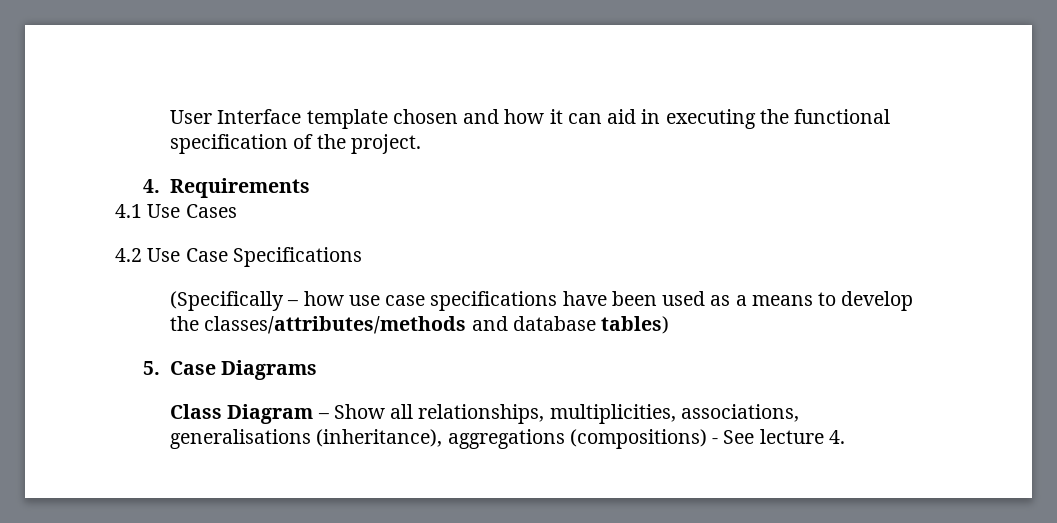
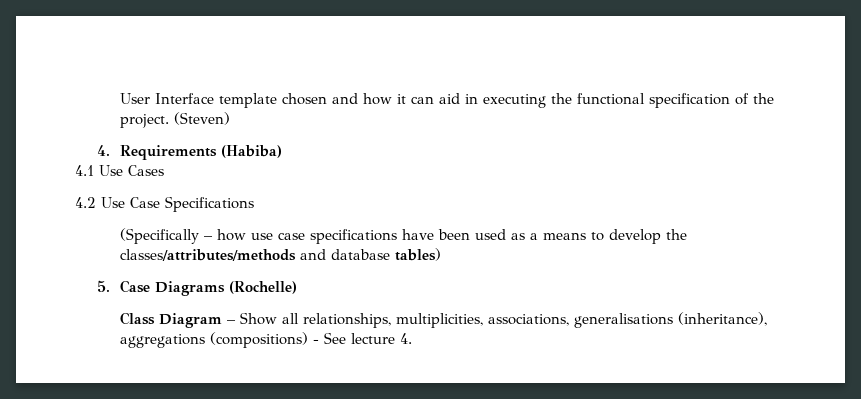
(421, 144) none -> [173,112,230,125] (Steven)
(311, 188) none -> [220,145,282,158] (Habiba)
(318, 370) none -> [228,281,297,294] (Rochelle)

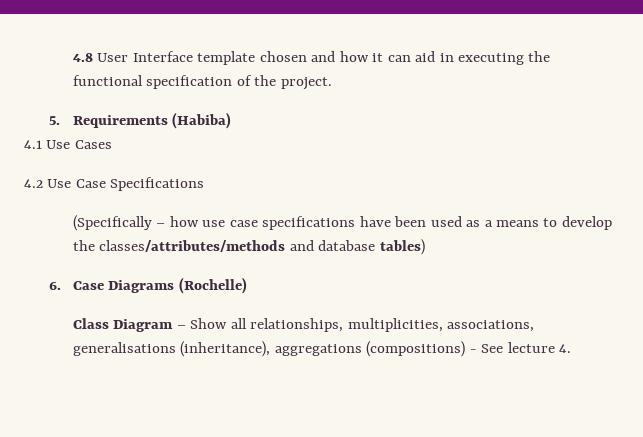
(119, 98) none -> [73,53,94,62] 4.8
[173,112,230,125] [97,145,111,156] (Steven) // 4. -> [48,116,60,125] // 5.
[97,280,111,292] 5. -> [48,282,61,290] 6.

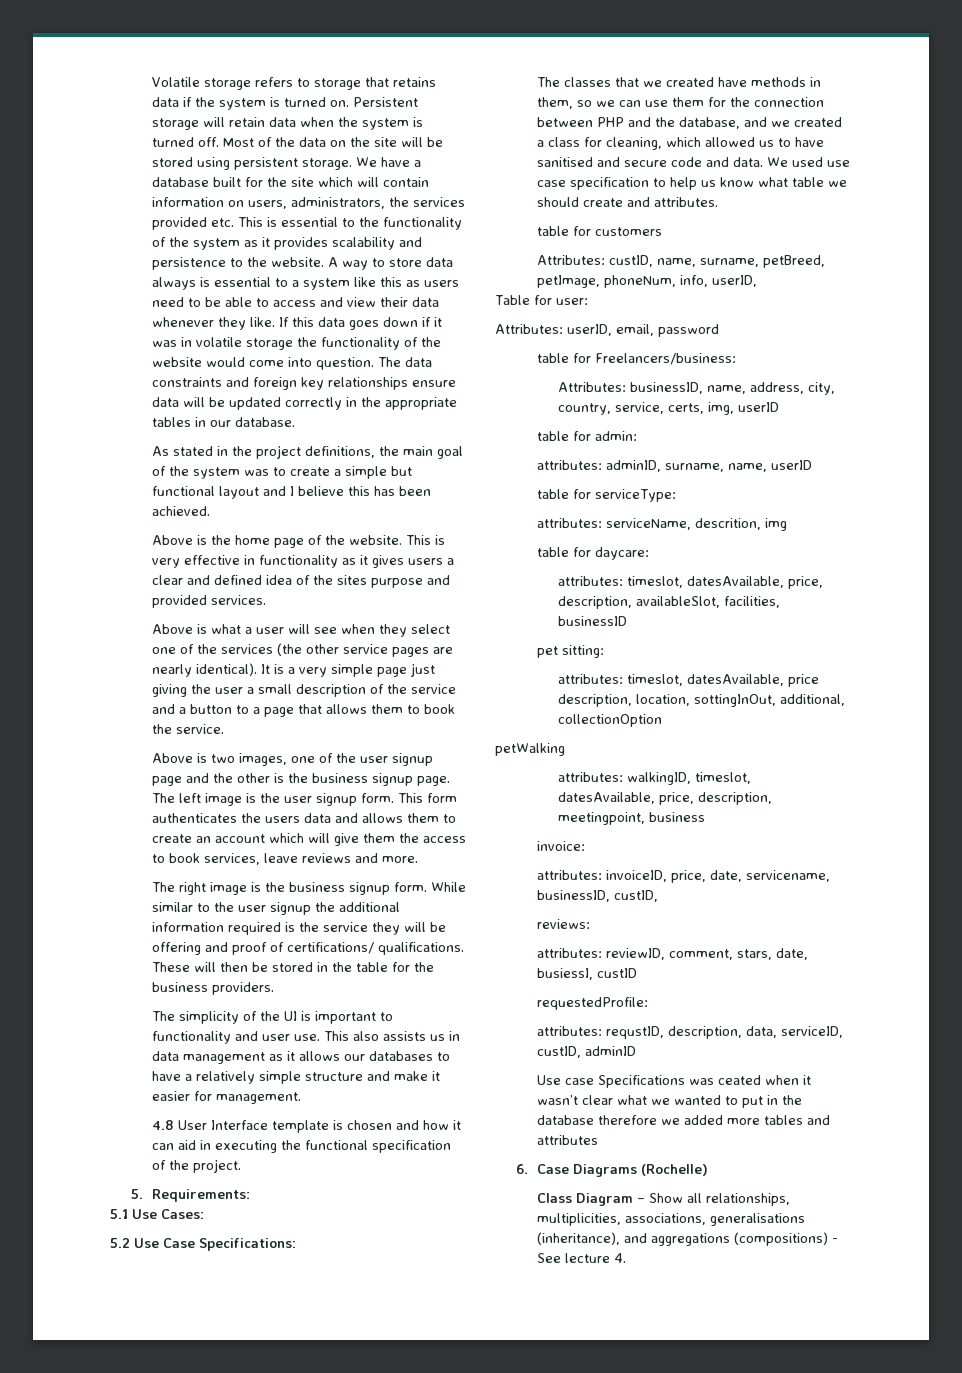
(73, 57) none -> [152,77,437,90] [152,97,419,110] [152,117,424,130] [152,137,444,147] [152,157,422,170] [152,177,430,187] [152,197,466,209] [152,217,463,230] [152,237,423,250] [152,257,454,270] [152,277,460,290] [152,297,440,307] [152,317,443,330] [152,337,442,350] [152,357,433,370] [152,377,457,390] [152,397,458,410] [152,417,296,427] [152,445,464,459] [152,466,413,479] [152,486,432,499] [152,506,211,516] [152,535,446,548] [152,555,455,568] [152,575,451,588] [152,595,267,608] [152,624,451,637] [152,643,454,657] [152,663,436,677] [152,684,457,697] [152,704,456,717] [152,724,225,734] [152,753,434,766] [152,773,451,786] [152,793,458,806] [152,813,457,823] [152,833,467,846] [152,853,419,865] [152,882,467,895] [152,902,401,915] [152,922,447,935] [152,942,465,955] [152,962,435,972] [152,982,275,995] [152,1011,394,1024] [152,1031,461,1044] [152,1051,451,1064] [152,1071,441,1084] [152,1091,302,1104] Volatile storage refers to storage that retains data if the system is turned on. Persistent storage will retain data when the system is turned off. Most of the data on the site will be stored using persistent storage. We have a database built for the site which will contain information on users, administrators, the services provided etc. This is essential to the functionality of the system as it provides scalability and persistence to the website. A way to store data always is essential to a system like this as users need to be able to access and view their data whenever they like. If this data goes down if it was in volatile storage the functionality of the website would come into question. The data constraints and foreign key relationships ensure data will be updated correctly in the appropriate tables in our database. // As stated in the project definitions, the main goal of the system was to create a simple but functional layout and I believe this has been achieved. // Above is the home page of the website. This is very effective in functionality as it gives users a clear and defined idea of the sites purpose and provided services. // Above is what a user will see when they select one of the services (the other service pages are nearly identical). It is a very simple page just giving the user a small description of the service and a button to a page that allows them to book the service. // Above is two images, one of the user signup page and the other is the business signup page. The left image is the user signup form. This form authenticates the users data and allows them to create an account which will give them the access to book services, leave reviews and more. // The right image is the business signup form. While similar to the user signup the additional information required is the service they will be offering and proof of certifications/ qualifications. These will then be stored in the table for the business providers. // The simplicity of the UI is important to functionality and user use. This also assists us in data management as it allows our databases to have a relatively simple structure and make it easier for management. //
(256, 58) none -> [333,1120,344,1130] is
[73,112,232,129] [24,140,112,149] [24,177,205,191] [73,215,612,231] [73,239,425,255] Requirements (Habiba) // 4.1 Use Cases // 4.2 Use Case Specifications // (Specifically – how use case specifications have been used as a means to develop the classes/attributes/methods and database tables) -> [152,1189,251,1202] [110,1209,204,1219] [110,1238,296,1251] [537,77,822,87] [537,97,825,109] [537,117,843,129] [537,137,825,150] [537,157,851,167] [537,177,848,190] [537,197,719,207] [537,226,663,236] [537,255,826,268] [537,275,758,288] [495,295,588,305] [495,324,719,337] [537,353,737,365] [558,382,836,395] [558,402,780,415] [537,431,638,441] [537,460,813,472] [537,489,677,502] [537,518,788,531] [537,547,650,560] [558,576,824,589] [558,596,781,609] [558,616,628,626] [537,645,605,658] [558,674,820,687] [558,694,846,707] [558,714,663,727] [495,743,565,756] [558,772,752,785] [558,792,773,805] [558,812,706,825] [537,841,586,851] [537,870,831,883] [537,890,659,902] [537,919,591,929] [537,948,809,960] [537,968,638,980] [537,997,649,1010] [537,1026,844,1039] [537,1046,637,1058] [537,1075,812,1088] [537,1095,803,1108] [537,1115,831,1125] [537,1135,599,1145] Requirements: // 5.1 Use Cases: // 5.2 Use Case Specifications: // The classes that we created have methods in them, so we can use them for the connection between PHP and the database, and we created a class for cleaning, which allowed us to have sanitised and secure code and data. We used use case specification to help us know what table we should create and attributes. // table for customers // Attributes: custID, name, surname, petBreed, petImage, phoneNum, info, userID, // Table for user: // Attributes: userID, email, password // table for Freelancers/business: // Attributes: businessID, name, address, city, country, service, certs, img, userID // table for admin: // attributes: adminID, surname, name, userID // table for serviceType: // attributes: serviceName, descrition, img // table for daycare: // attributes: timeslot, datesAvailable, price, description, availableSlot, facilities, businessID // pet sitting: // attributes: timeslot, datesAvailable, price description, location, sottingInOut, additional, collectionOption // petWalking // attributes: walkingID, timeslot, datesAvailable, price, description, meetingpoint, business // invoice: // attributes: invoiceID, price, date, servicename, businessID, custID, // reviews: // attributes: reviewID, comment, stars, date, busiessI, custID // requestedProfile: // attributes: requstID, description, data, serviceID, custID, adminID // Use case Specifications was ceated when it wasn’t clear what we wanted to put in the database therefore we added more tables and attributes
(271, 349) none -> [624,1233,648,1243] and

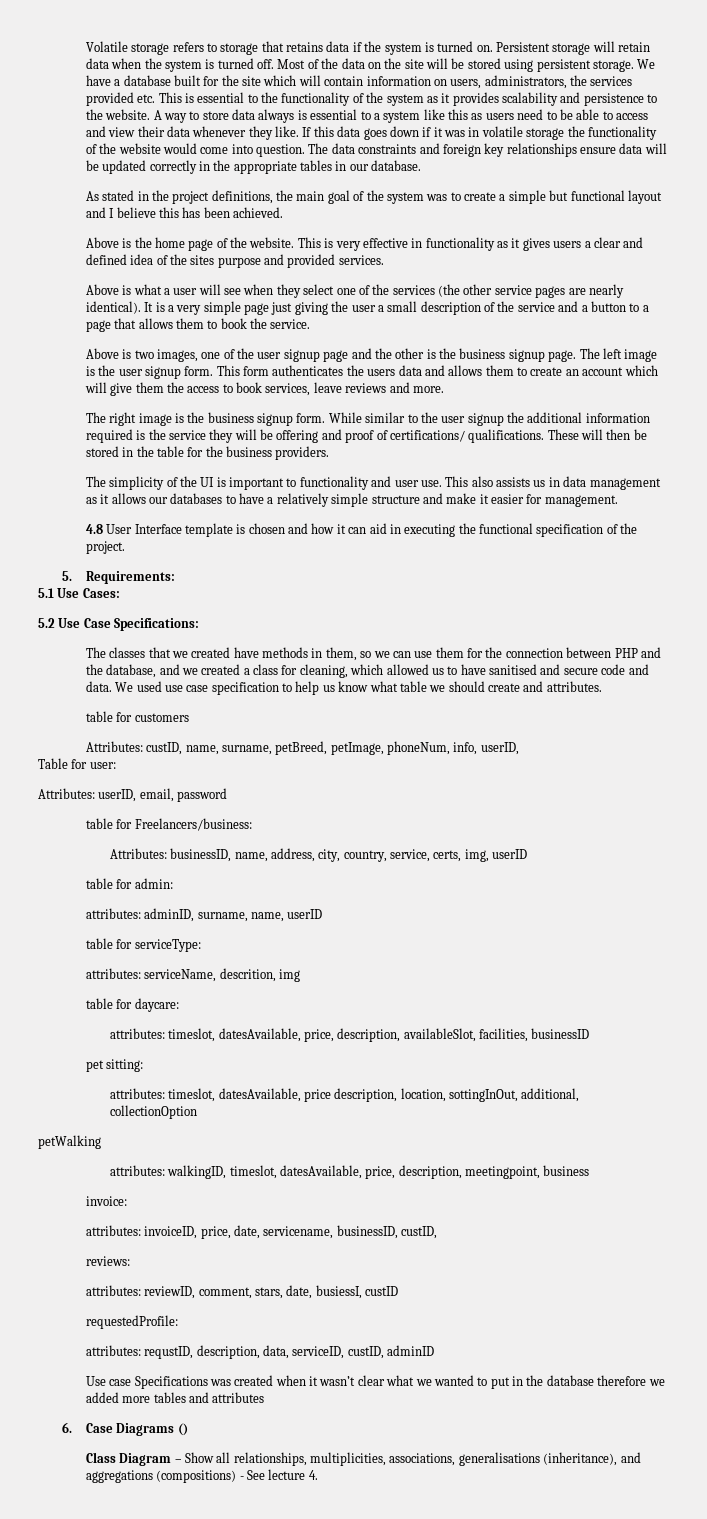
[718,1075,762,1085] ceated -> [234,1375,274,1386] created
[641,1164,709,1176] (Rochelle) -> [177,1423,188,1436] ()

